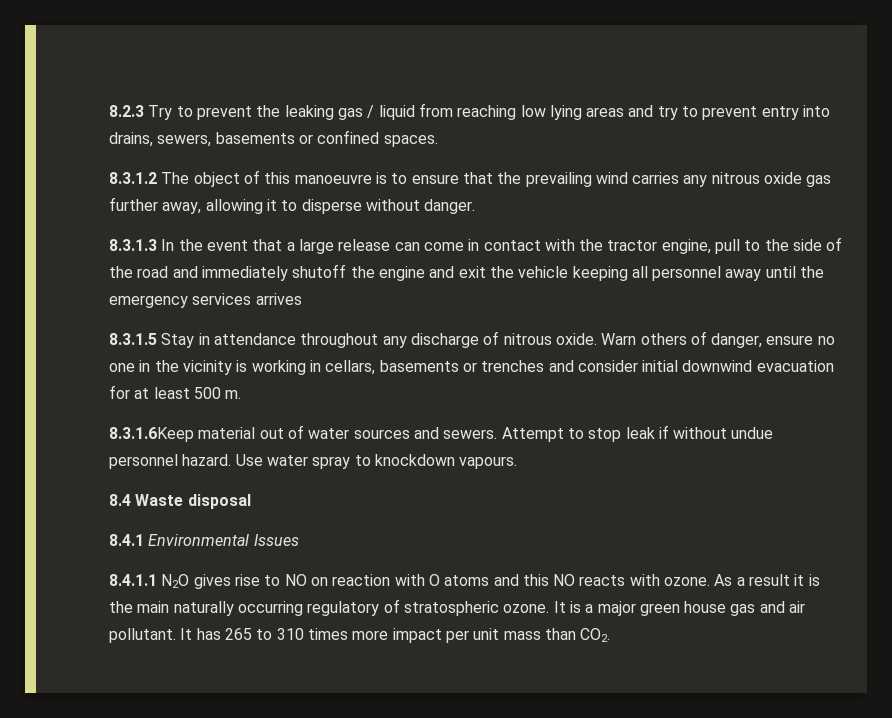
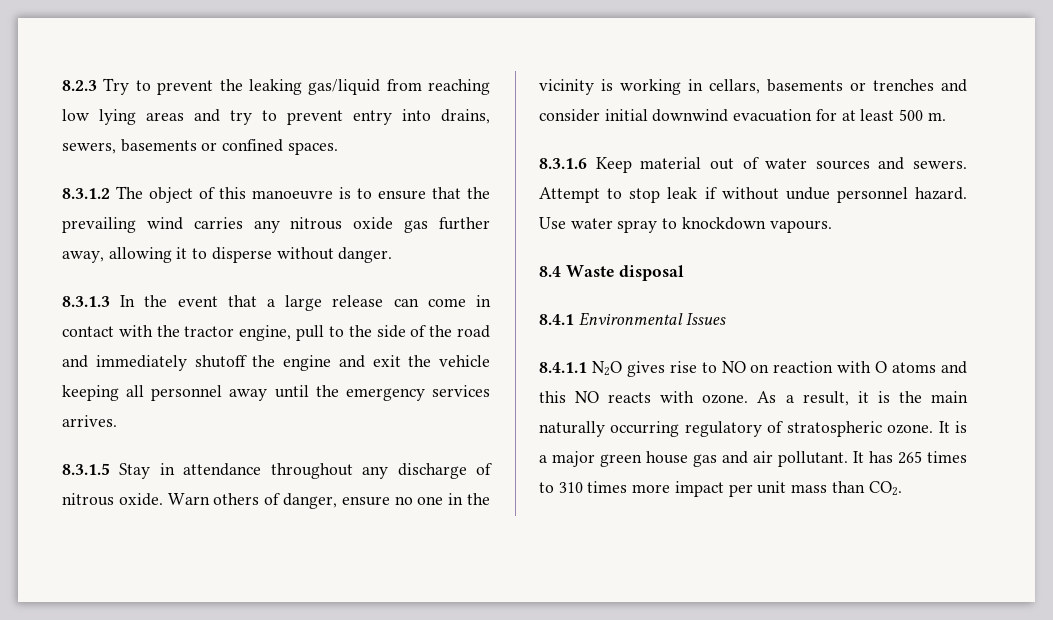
[337,105,415,120] gas / liquid -> [308,79,381,95] gas/liquid
[255,293,302,305] arrives -> [62,415,117,427] arrives.
[109,427,194,442] 8.3.1.6Keep -> [539,157,632,173] 8.3.1.6 Keep
[749,574,791,586] result -> [802,391,849,406] result,
(252, 634) none -> [927,451,967,463] times

